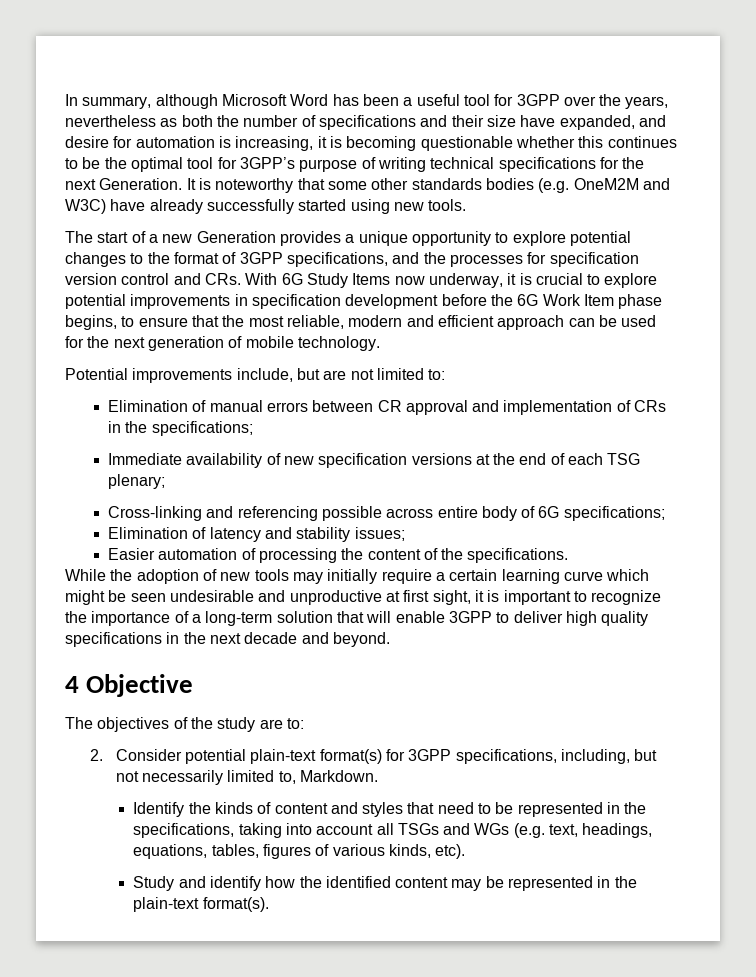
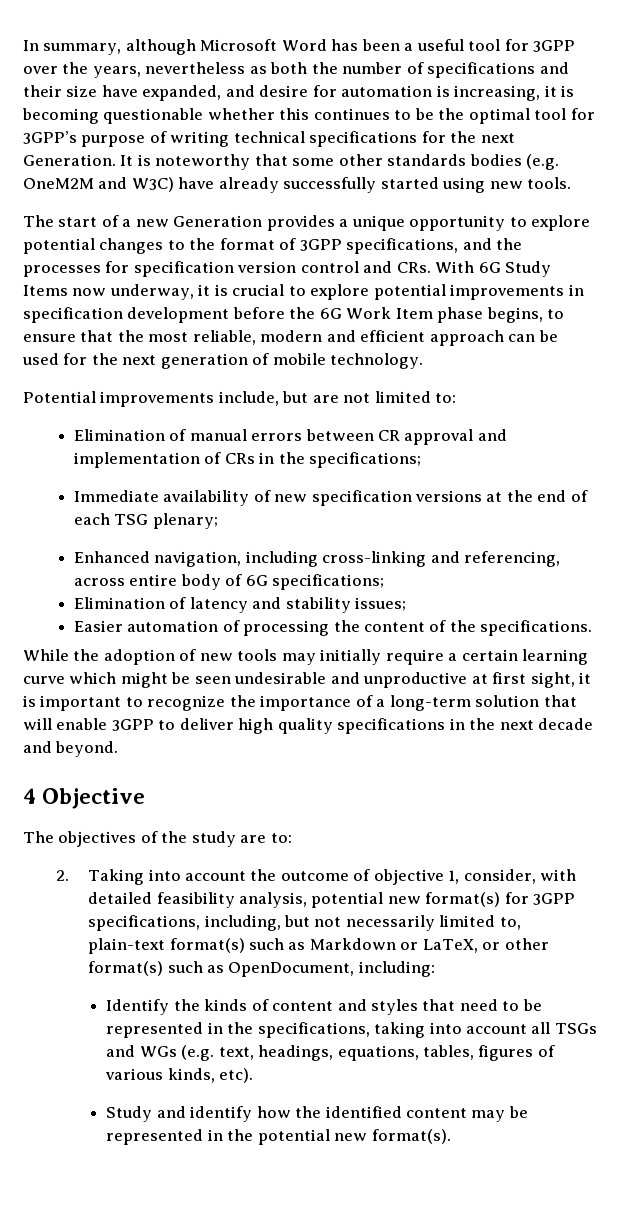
[107,506,382,521] Cross-linking and referencing possible -> [73,551,560,567] Enhanced navigation, including cross-linking and referencing,
[115,749,317,764] Consider potential plain-text -> [88,869,577,885] [88,892,421,908] Taking into account the outcome of objective 1, consider, with detailed feasibility analysis, potential new
[299,770,378,782] Markdown. -> [88,938,549,954] [88,961,435,977] plain-text format(s) such as Markdown or LaTeX, or other format(s) such as OpenDocument, including:
[133,897,200,912] plain-text -> [257,1129,368,1145] potential new

